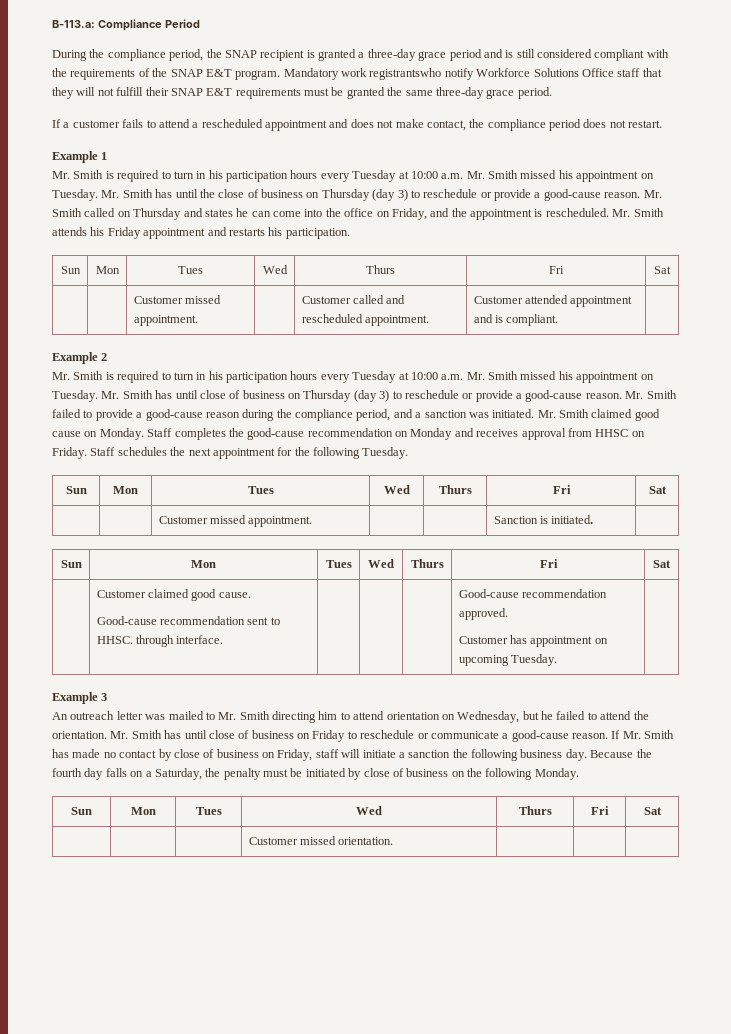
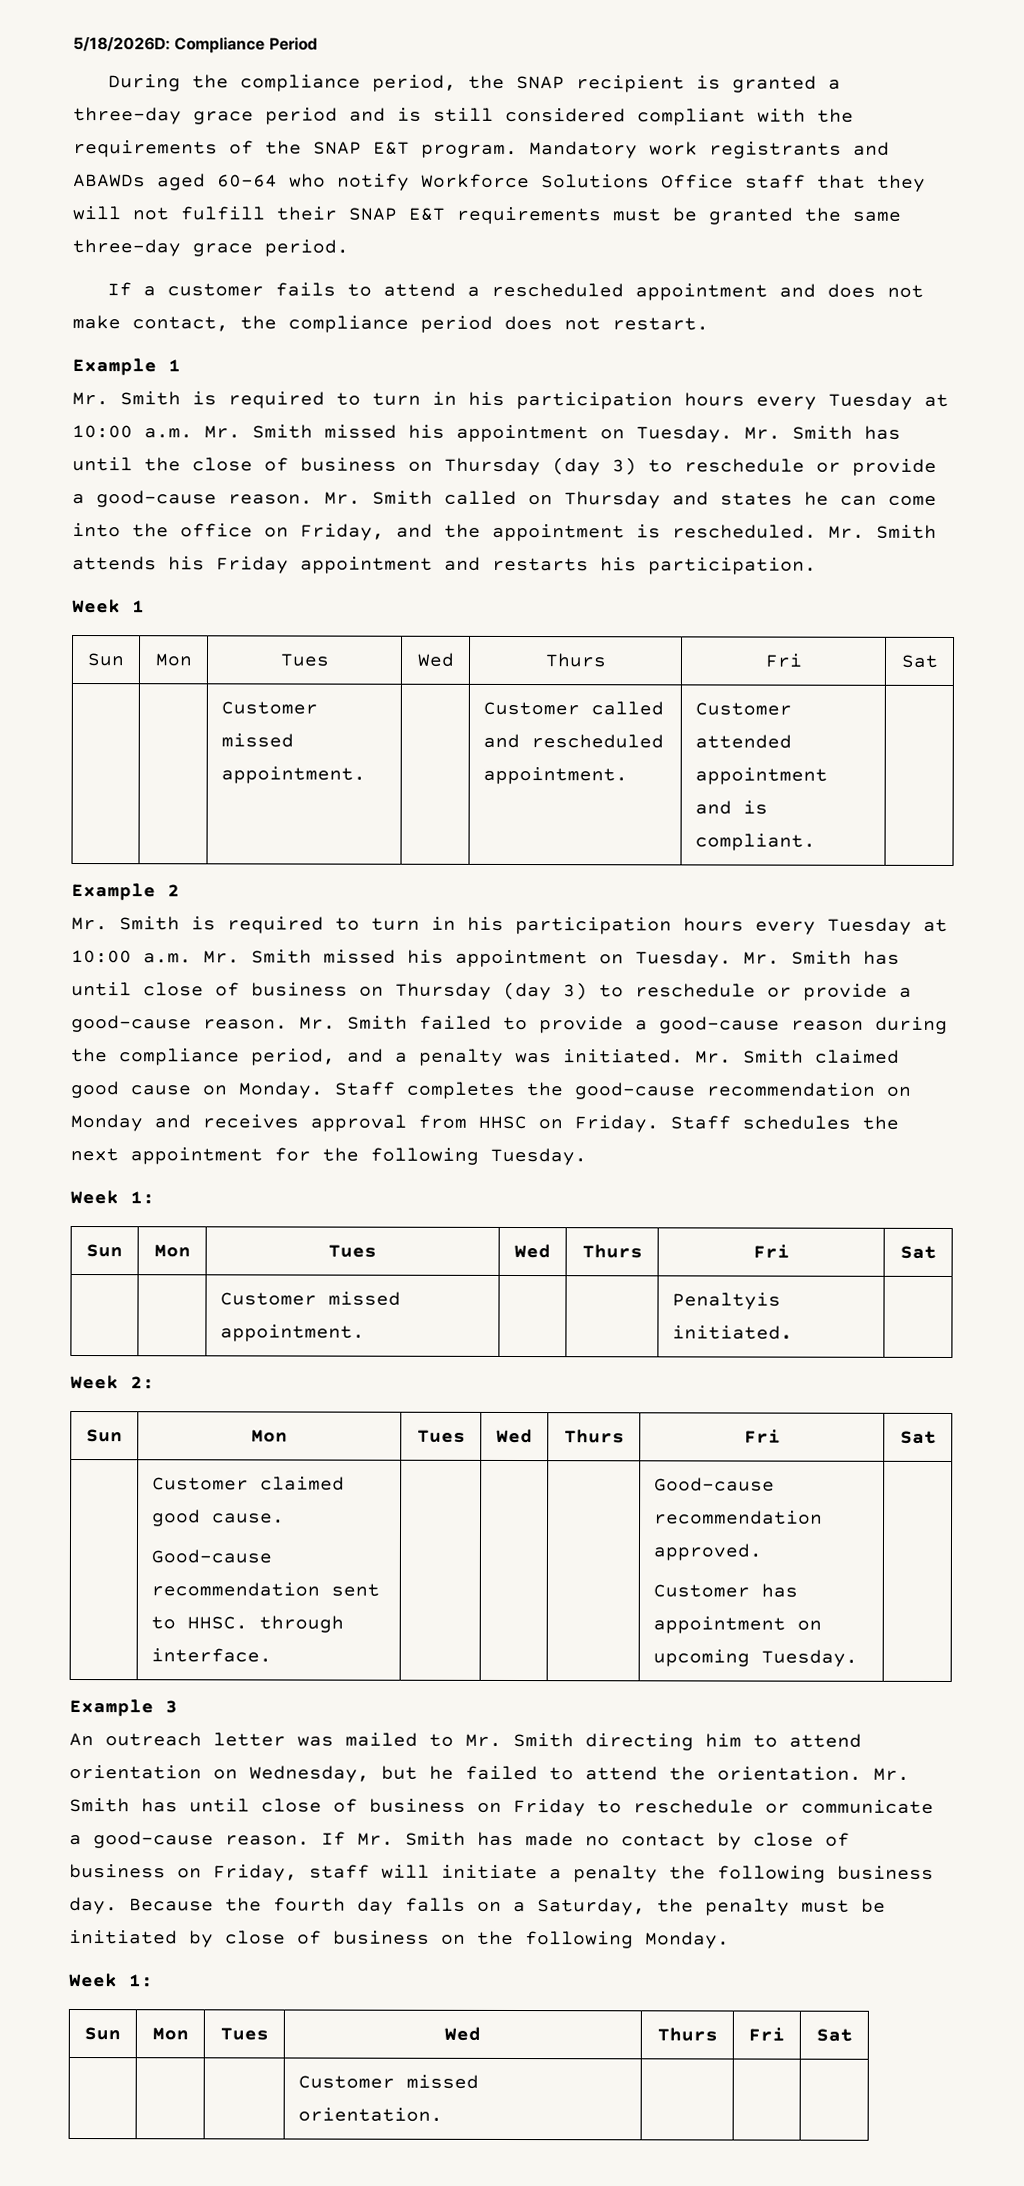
[52,20,95,28] B-113.a: -> [73,37,171,52] 5/18/2026D:
[369,68,442,80] registrantswho -> [709,141,890,159] [73,173,326,191] registrants and ABAWDs aged 60–64 who
(350, 233) none -> [72,599,145,614] // Week 1
[424,410,467,418] sanction -> [419,1048,504,1066] penalty
(409, 453) none -> [70,1189,155,1205] // Week 1:
[493,516,548,524] Sanction is -> [672,1292,782,1310] Penaltyis
(594, 519) none -> [70,1374,155,1390] // Week 2:
[408,750,451,758] sanction -> [573,1865,658,1883] penalty
(579, 774) none -> [68,1972,153,1988] // Week 1:

